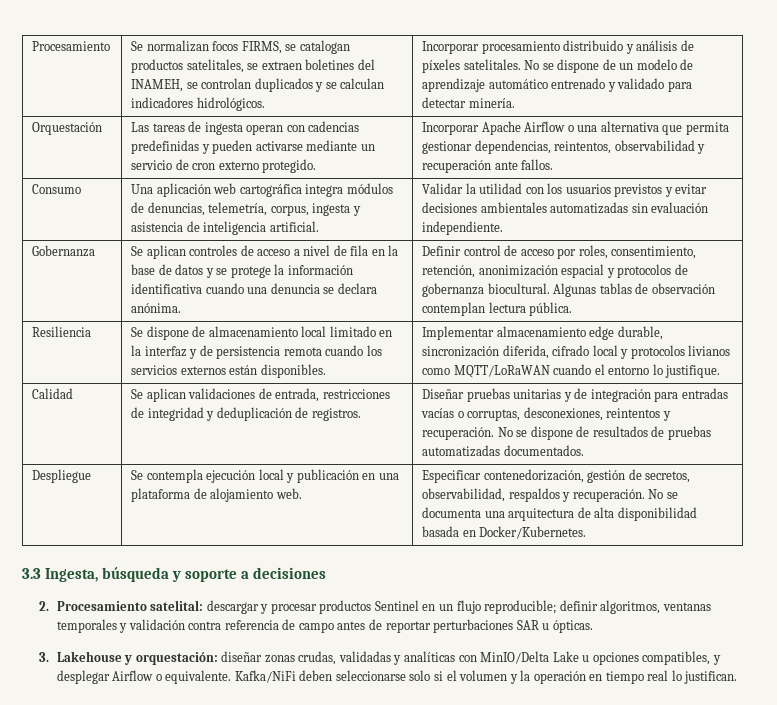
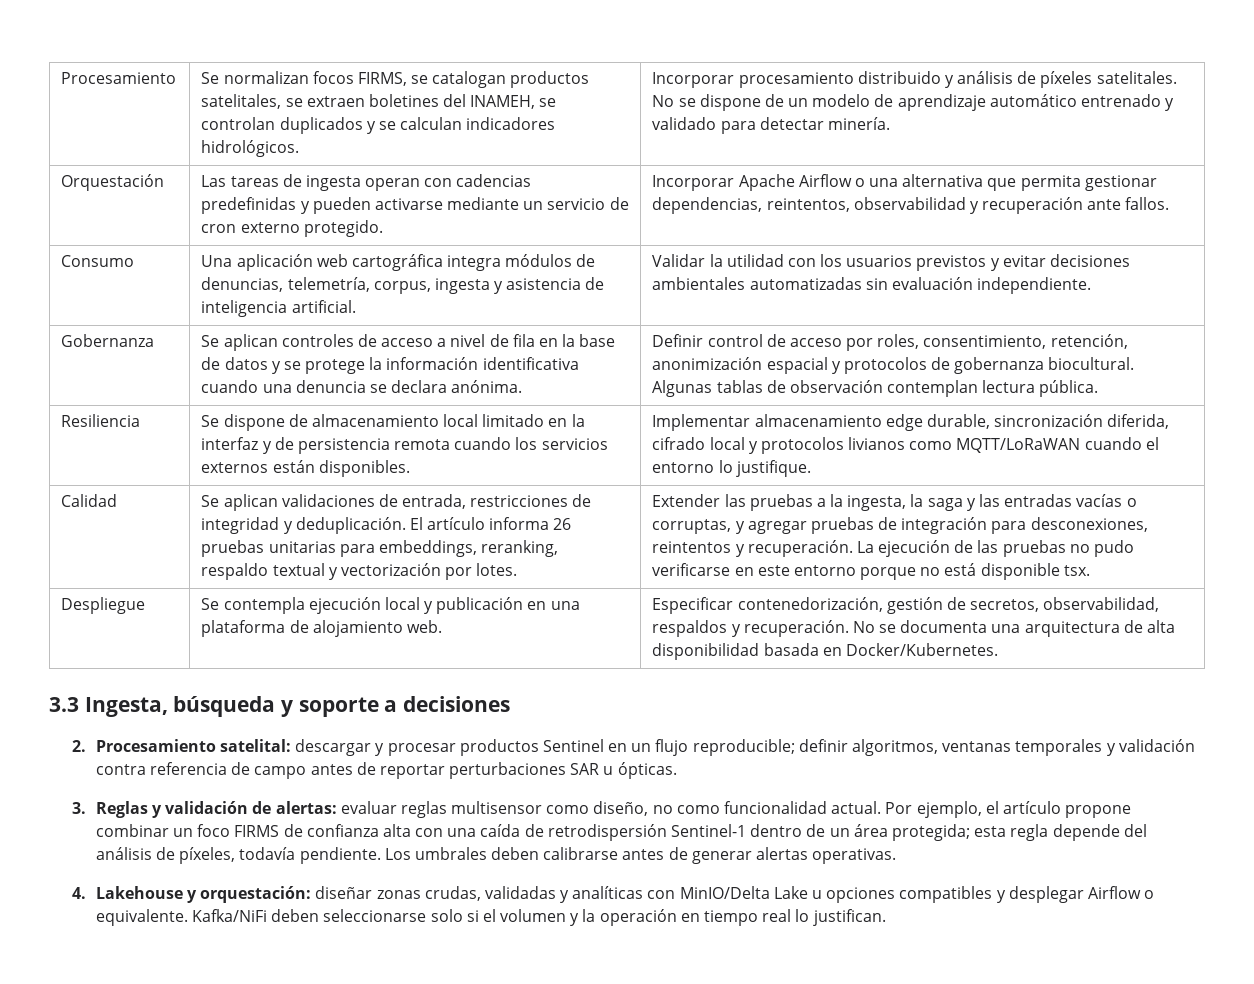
[216,407,361,421] [422,388,728,402] [421,407,671,421] [422,426,711,440] [422,445,584,457] deduplicación de registros. | Diseñar pruebas unitarias y de integración para entradas vacías o corruptas, desconexiones, reintentos y recuperación. No se dispone de resultados de pruebas automatizadas documentados. -> [295,517,572,534] [201,540,559,557] [201,563,518,580] [652,494,1137,511] [652,517,1148,534] [652,540,1135,557] [652,563,1090,580] deduplicación. El artículo informa 26 pruebas unitarias para embeddings, reranking, respaldo textual y vectorización por lotes. | Extender las pruebas a la ingesta, la saga y las entradas vacías o corruptas, y agregar pruebas de integración para desconexiones, reintentos y recuperación. La ejecución de las pruebas no pudo verificarse en este entorno porque no está disponible tsx.
(50, 657) none -> [95,801,1132,818] [95,824,1147,841] [95,847,897,864] [72,887,87,899] Reglas y validación de alertas: evaluar reglas multisensor como diseño, no como funcionalidad actual. Por ejemplo, el artículo propone combinar un foco FIRMS de confianza alta con una caída de retrodispersión Sentinel-1 dentro de un área protegida; esta regla depende del análisis de píxeles, todavía pendiente. Los umbrales deben calibrarse antes de generar alertas operativas. // 4.
[642,651,711,665] compatibles, -> [899,886,993,903] compatibles

